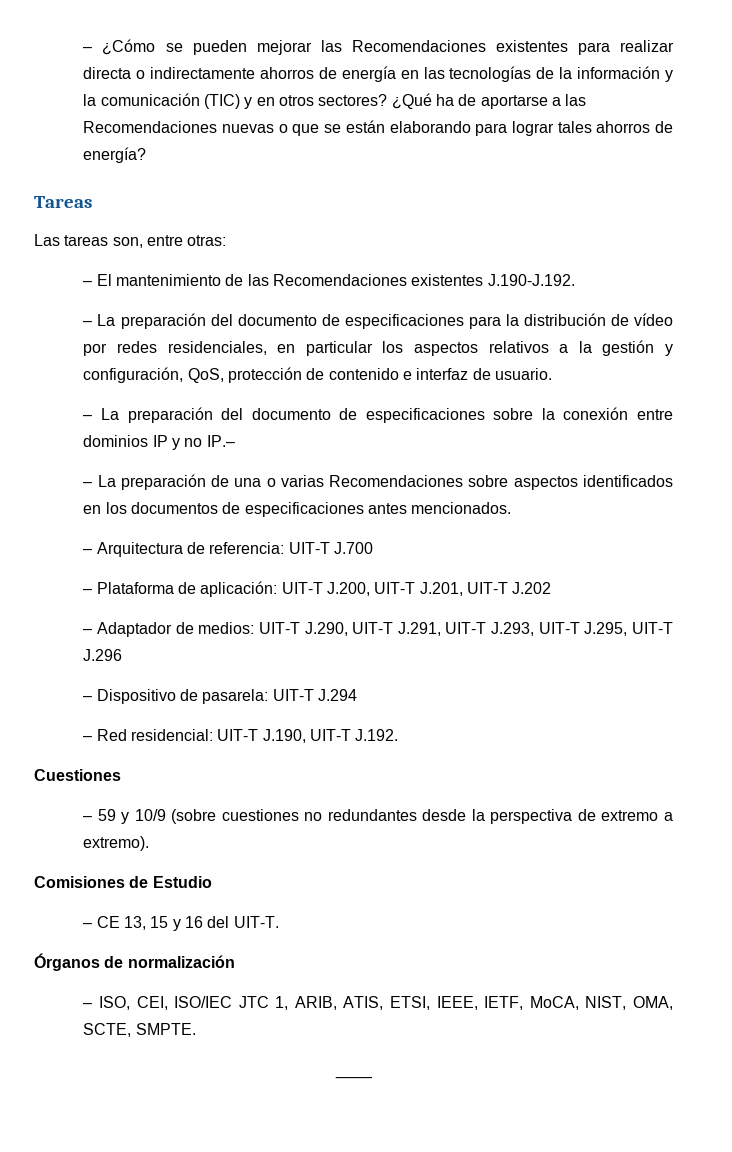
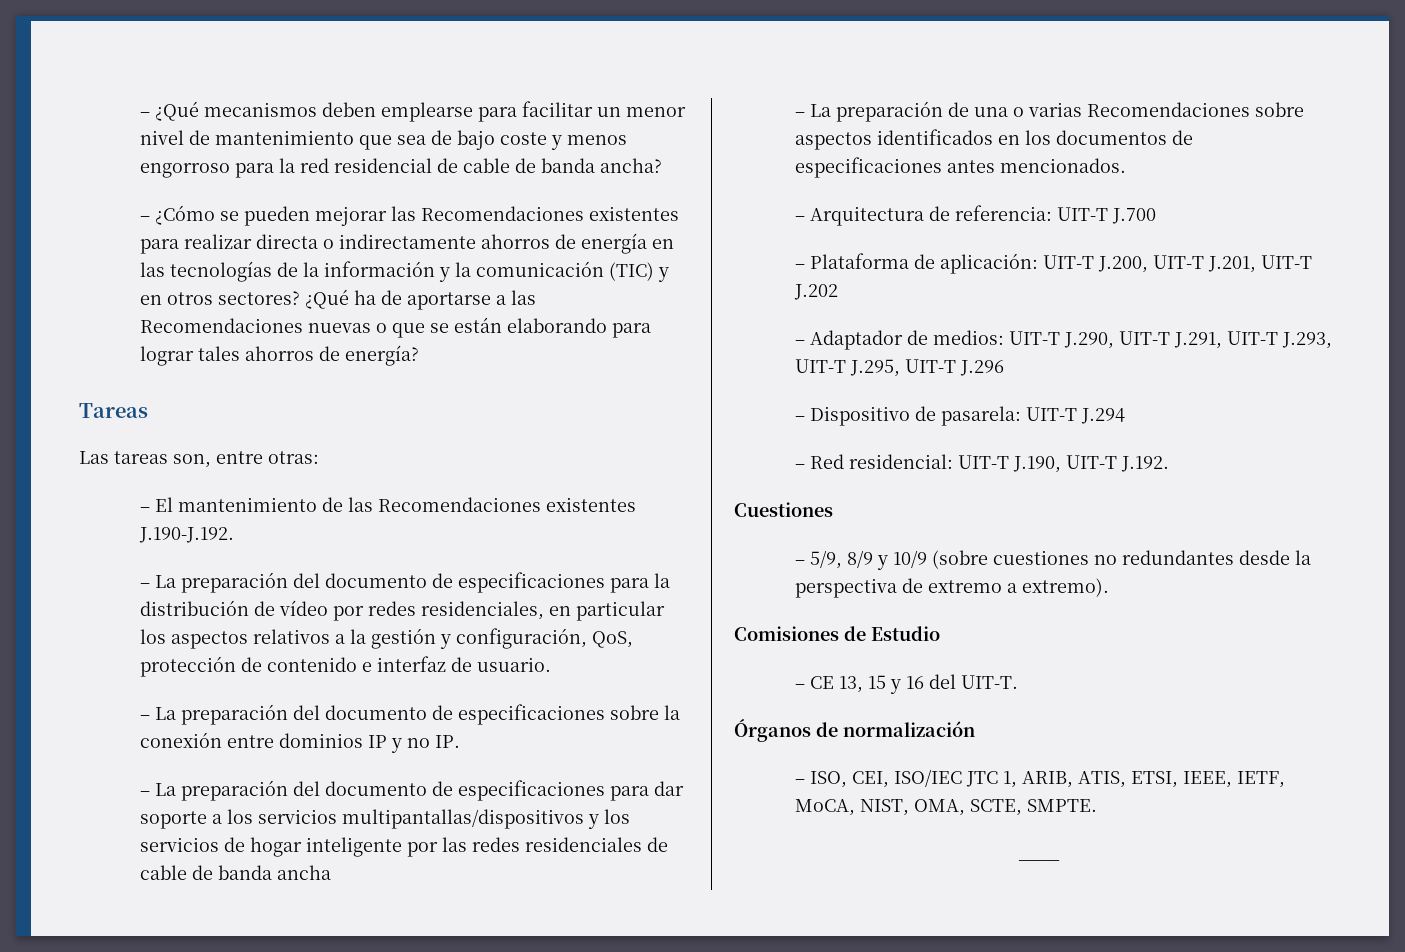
[83,47,93,52] – -> [140,101,687,122] [140,130,628,150] [140,158,663,178] [140,216,151,221] – ¿Qué mecanismos deben emplearse para facilitar un menor nivel de mantenimiento que sea de bajo coste y menos engorroso para la red residencial de cable de banda ancha? // –
[206,435,235,447] IP.– -> [435,735,461,748] [140,780,685,801] [140,809,631,829] [140,837,669,857] [140,865,332,880] IP. // – La preparación del documento de especificaciones para dar soporte a los servicios multipantallas/dispositivos y los servicios de hogar inteligente por las redes residenciales de cable de banda ancha
[97,809,116,821] 59 -> [810,550,874,569] 5/9, 8/9

